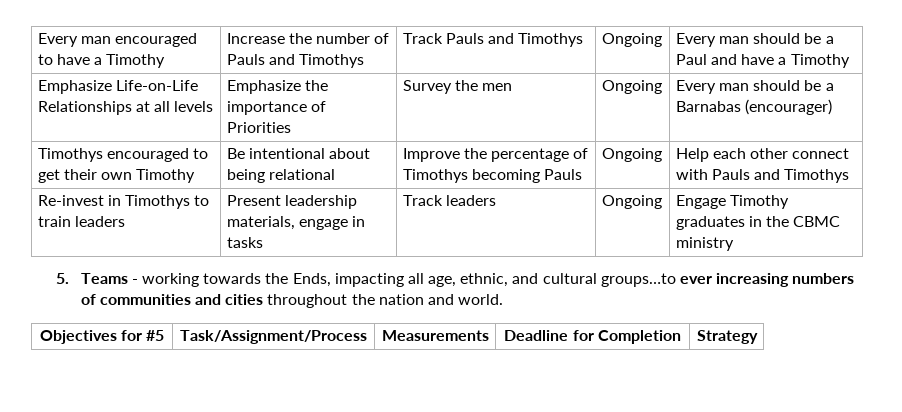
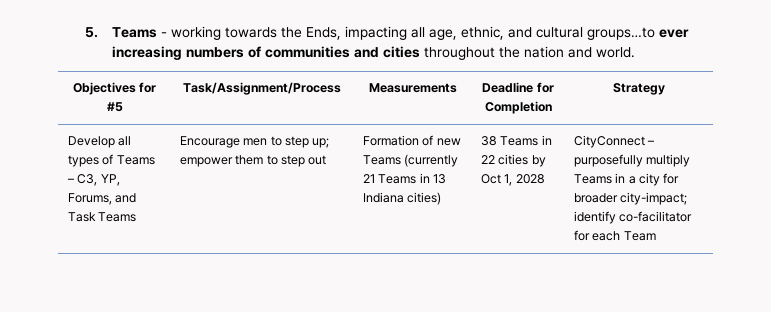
[37,33,198,47] [37,54,166,68] [226,33,390,44] [226,54,365,68] [402,33,584,47] [601,33,662,47] [675,33,834,47] [675,54,850,68] [37,80,198,94] [37,101,214,115] [226,80,328,94] [226,101,326,115] [226,122,291,133] [402,80,513,94] [601,80,662,94] [675,80,834,94] [675,99,832,115] [37,148,209,162] [37,169,196,183] [226,148,371,159] [226,169,335,183] [402,148,589,162] [402,169,583,183] [601,148,662,162] [675,148,850,162] [675,169,850,183] [37,195,210,209] [37,216,125,227] [226,195,357,209] [226,216,366,230] [226,237,263,248] [402,195,496,206] [601,195,662,209] [675,195,789,209] [675,216,841,230] [675,237,734,251] Every man encouraged to have a Timothy | Increase the number of Pauls and Timothys | Track Pauls and Timothys | Ongoing | Every man should be a Paul and have a Timothy // Emphasize Life-on-Life Relationships at all levels | Emphasize the importance of Priorities | Survey the men | Ongoing | Every man should be a Barnabas (encourager) // Timothys encouraged to get their own Timothy | Be intentional about being relational | Improve the percentage of Timothys becoming Pauls | Ongoing | Help each other connect with Pauls and Timothys // Re-invest in Timothys to train leaders | Present leadership materials, engage in tasks | Track leaders | Ongoing | Engage Timothy graduates in the CBMC ministry // -> (84, 32) none
(758, 337) none -> [67,136,132,148] [67,154,155,167] [66,174,120,186] [67,193,137,205] [67,212,137,222] [179,136,330,148] [179,155,327,167] [362,135,461,146] [362,154,459,167] [362,173,447,184] [362,192,442,205] [480,135,552,146] [480,154,546,167] [480,174,545,186] [573,135,655,148] [573,154,691,167] [573,173,680,186] [573,192,688,205] [573,211,693,224] [573,230,656,241] // Develop all types of Teams – C3, YP, Forums, and Task Teams | Encourage men to step up; empower them to step out | Formation of new Teams (currently 21 Teams in 13 Indiana cities) | 38 Teams in 22 cities by Oct 1, 2028 | CityConnect – purposefully multiply Teams in a city for broader city-impact; identify co-facilitator for each Team

